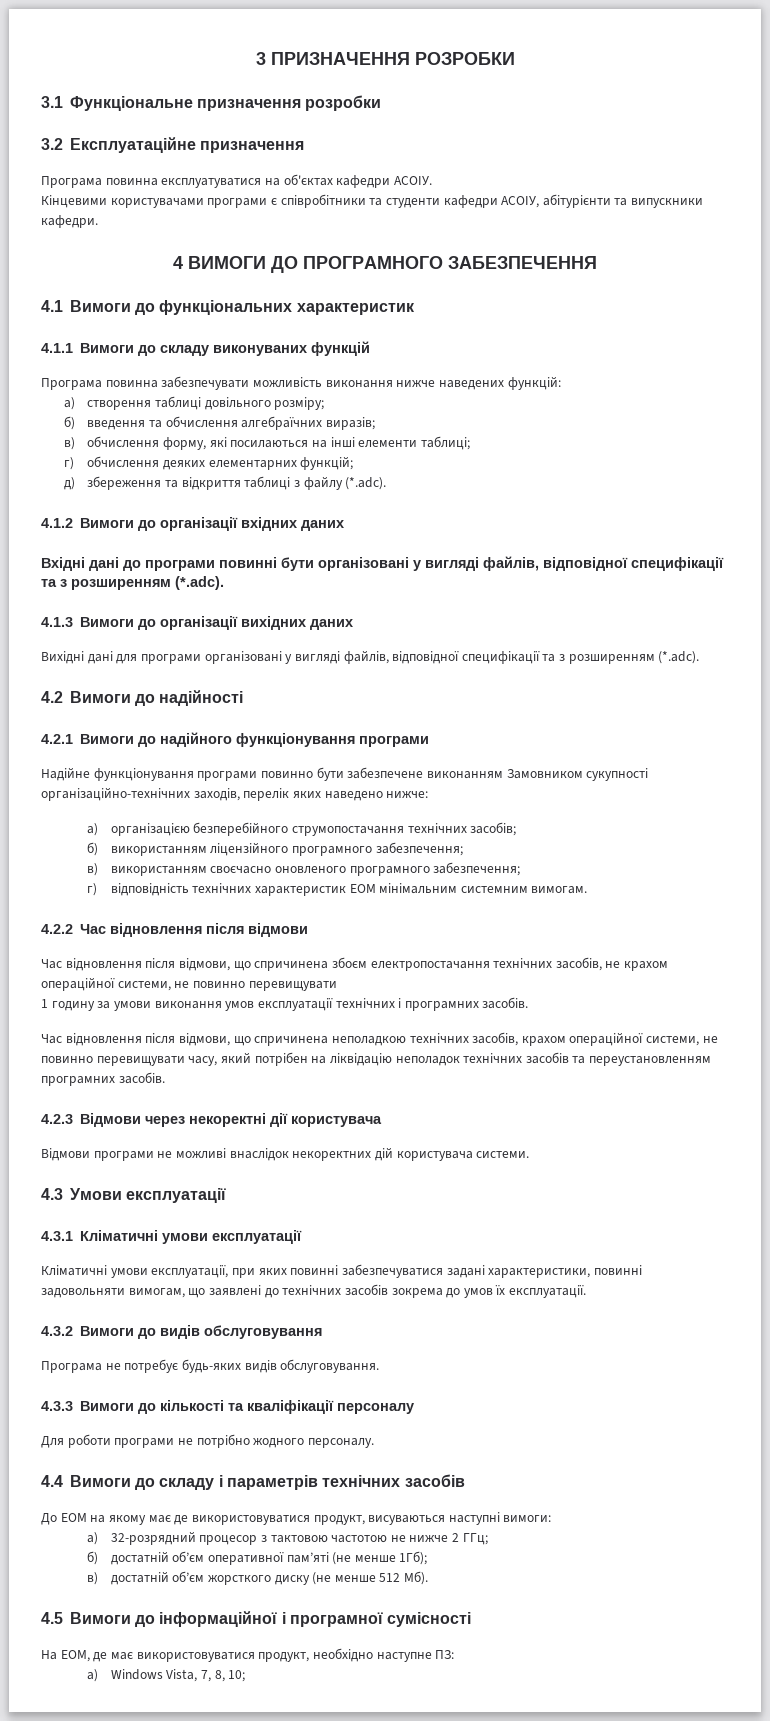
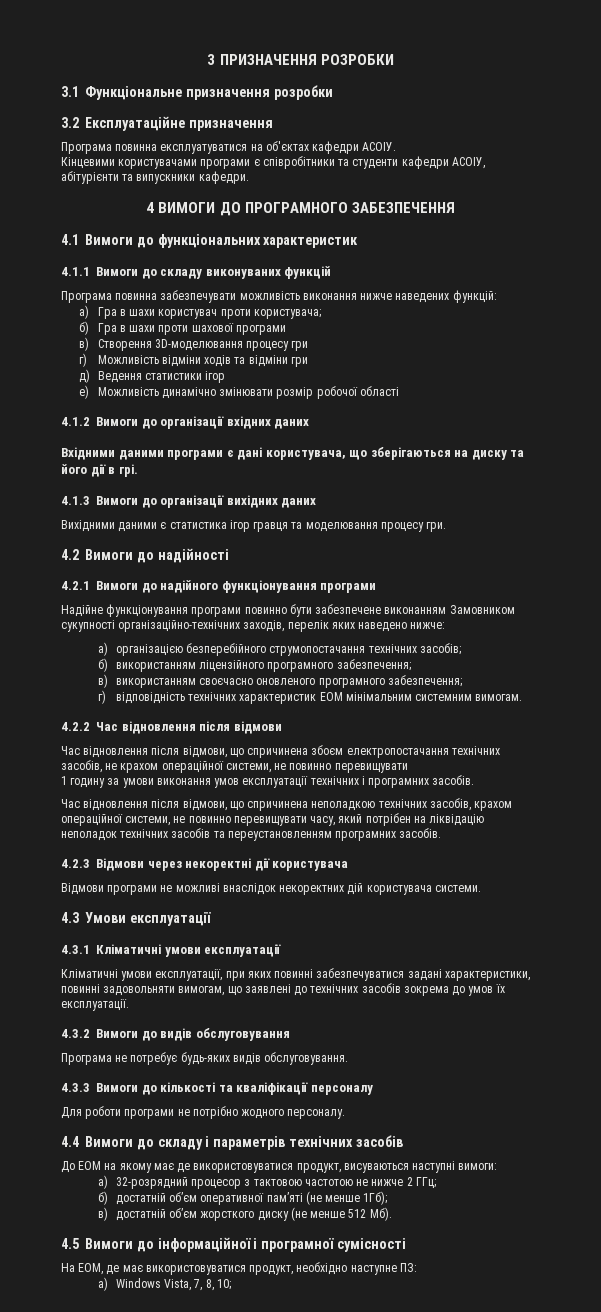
[87,396,325,410] [64,416,375,430] [64,436,470,450] [64,456,354,470] [64,476,387,490] cтворення таблиці довільного розміру; // б) введення та обчислення алгебраїчних виразів; // в) обчислення форму, які посилаються на інші елементи таблиці; // г) обчислення деяких елементарних функцій; // д) збереження та відкриття таблиці з файлу (*.adc). -> [97,307,321,319] [79,321,286,335] [79,337,309,351] [79,353,308,367] [79,369,226,383] [79,385,399,399] Гра в шахи користувач проти користувача; // б) Гра в шахи проти шахової програми // в) Створення 3D-моделювання процесу гри // г) Можливість відміни ходів та відміни гри // д) Ведення статистики ігор // е) Можливість динамічно змінювати розмір робочої області
[41,556,724,571] [41,576,224,590] Вхідні дані до програми повинні бути організовані у вигляді файлів, відповідної специфікації та з розширенням (*.adc). -> [61,447,525,460] [61,464,138,477] Вхідними даними програми є дані користувача, що зберігаються на диску та його дії в грі.
[41,650,700,664] Вихідні дані для програми організовані у вигляді файлів, відповідної специфікації та з розширенням (*.adc). -> [61,520,447,532] Вихідними даними є статистика ігор гравця та моделювання процесу гри.

